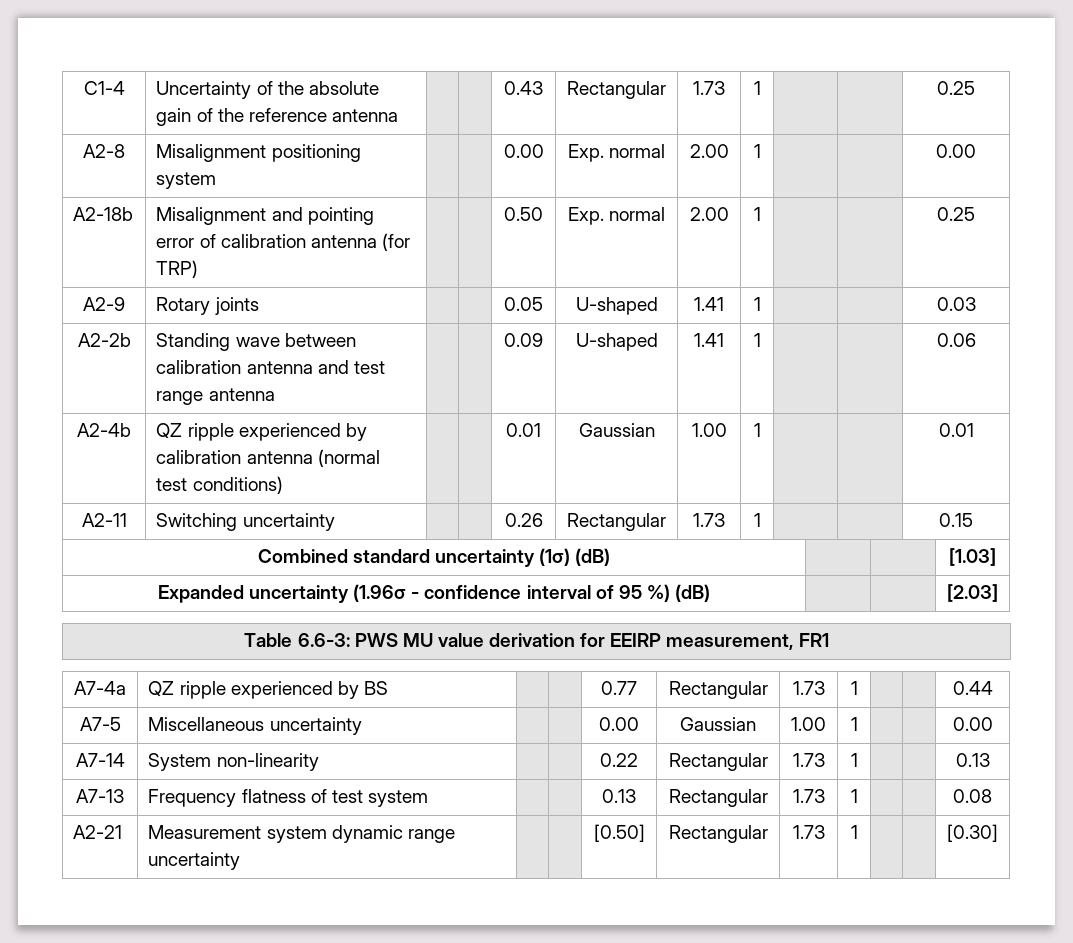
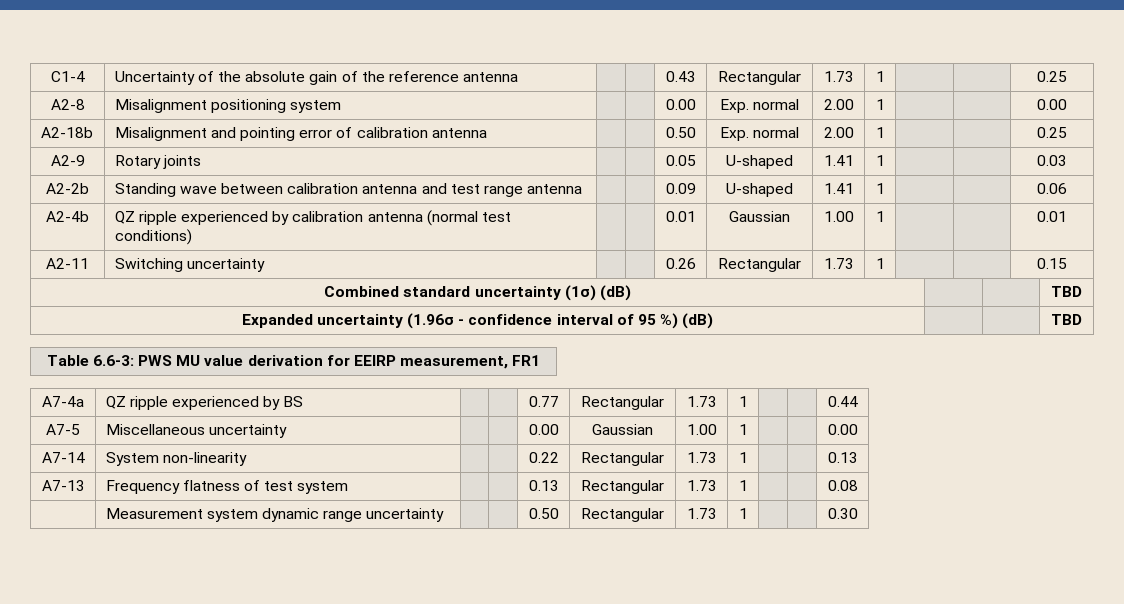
[381,233,410,251] [156,260,199,278] (for TRP) -> (487, 133) none
[949,548,996,566] [1.03] -> [1051,286,1082,297] TBD
[947,584,998,602] [2.03] -> [1051,314,1082,325] TBD
[73,825,123,839] A2-21 -> (858, 485) none
[593,824,645,842] [668,825,768,843] [792,825,825,839] [850,825,858,839] [947,824,998,842] [0.50] | Rectangular | 1.73 | 1 | | | [0.30] -> [528,508,559,519] [581,508,664,522] [686,508,717,519] [738,508,748,519] [827,508,858,519] 0.50 | Rectangular | 1.73 | 1 | | | 0.30

